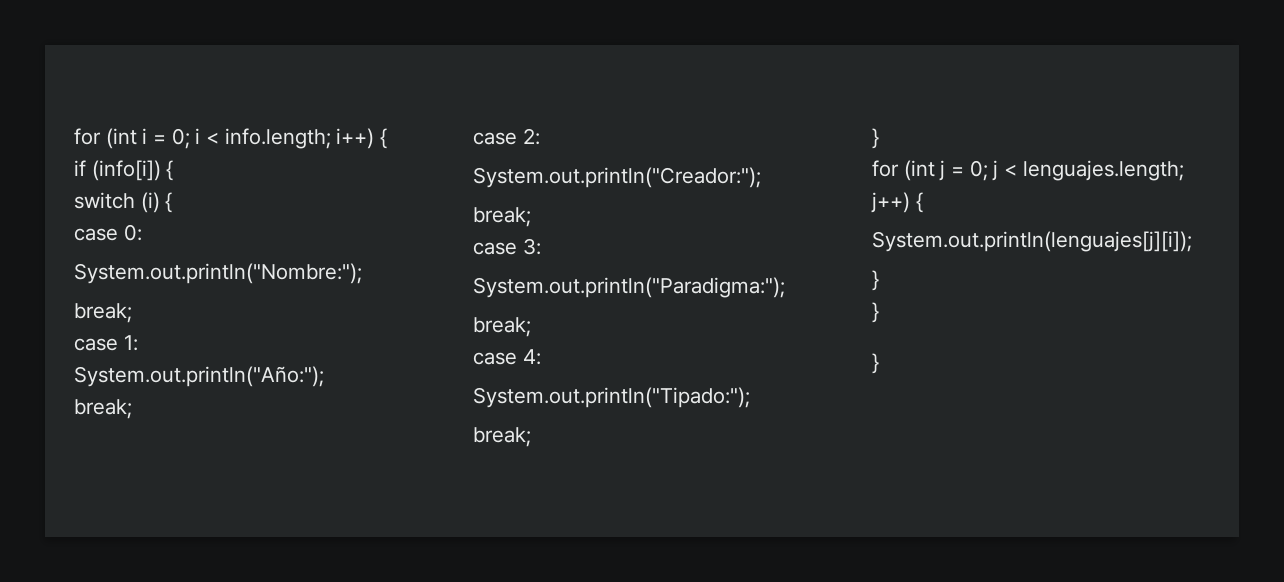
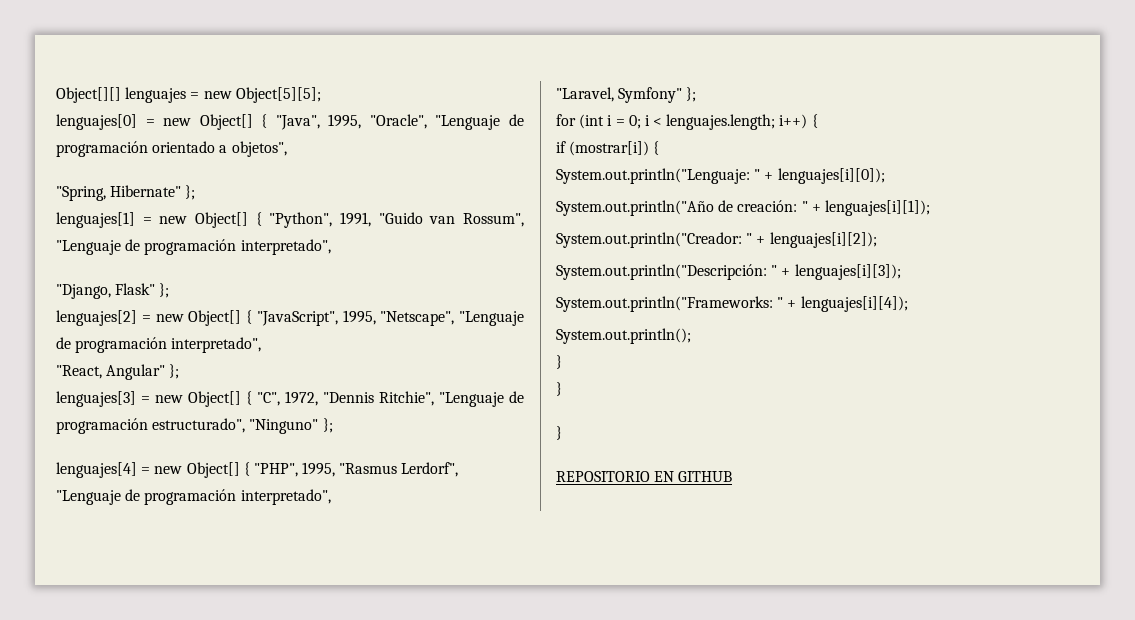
(74, 136) none -> [56,87,321,103] [56,114,524,130] [56,141,287,157] [56,185,196,201] [56,212,524,228] [56,239,331,255] [56,283,170,299] [56,310,524,326] [56,337,262,353] [56,364,180,380] [56,391,524,407] [56,418,333,434] [56,462,459,478] [56,489,331,505] [556,87,697,103] Object[][] lenguajes = new Object[5][5]; // lenguajes[0] = new Object[] { "Java", 1995, "Oracle", "Lenguaje de programación orientado a objetos", // "Spring, Hibernate" }; // lenguajes[1] = new Object[] { "Python", 1991, "Guido van Rossum", "Lenguaje de programación interpretado", // "Django, Flask" }; // lenguajes[2] = new Object[] { "JavaScript", 1995, "Netscape", "Lenguaje de programación interpretado", // "React, Angular" }; // lenguajes[3] = new Object[] { "C", 1972, "Dennis Ritchie", "Lenguaje de programación estructurado", "Ninguno" }; // lenguajes[4] = new Object[] { "PHP", 1995, "Rasmus Lerdorf", "Lenguaje de programación interpretado", // "Laravel, Symfony" }; //
[224,128,331,149] info.length; -> [666,114,776,130] lenguajes.length;
[91,160,174,181] [74,192,173,213] [74,224,142,241] [74,263,362,284] [74,303,132,323] [74,335,138,351] [74,366,324,387] [74,399,132,419] [473,128,540,145] [473,167,761,188] [473,207,531,227] [473,238,541,255] [473,277,785,298] [473,317,531,337] [473,349,541,365] [473,387,750,408] [473,427,531,447] [872,128,879,149] [872,160,1184,181] [871,192,923,213] [872,231,1192,252] (info[i]) { // switch (i) { // case 0: // System.out.println("Nombre:"); // break; // case 1: // System.out.println("Año:"); // break; // case 2: // System.out.println("Creador:"); // break; // case 3: // System.out.println("Paradigma:"); // break; // case 4: // System.out.println("Tipado:"); // break; // } // for (int j = 0; j < lenguajes.length; j++) { // System.out.println(lenguajes[j][i]); -> [569,141,660,156] [556,168,885,184] [556,200,930,216] [556,232,877,248] [556,264,901,280] [556,296,908,312] [556,328,691,344] (mostrar[i]) { // System.out.println("Lenguaje: " + lenguajes[i][0]); // System.out.println("Año de creación: " + lenguajes[i][1]); // System.out.println("Creador: " + lenguajes[i][2]); // System.out.println("Descripción: " + lenguajes[i][3]); // System.out.println("Frameworks: " + lenguajes[i][4]); // System.out.println();
(879, 363) none -> [556,471,733,482] // REPOSITORIO EN GITHUB

